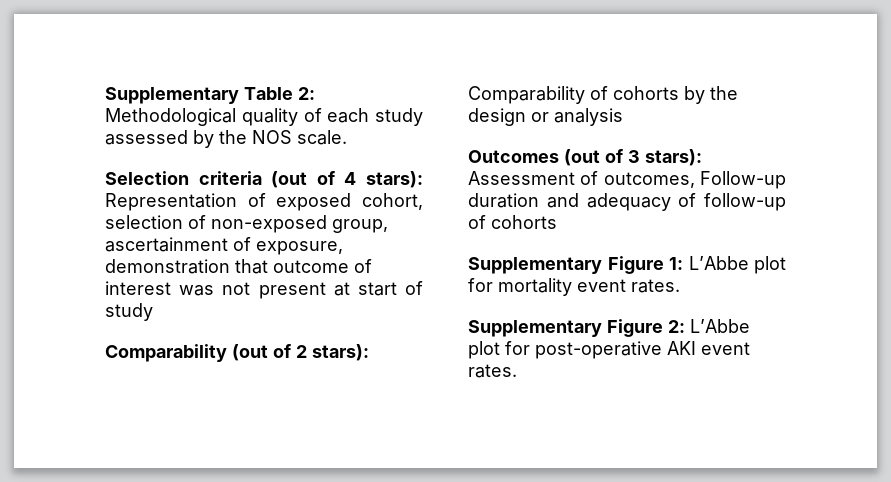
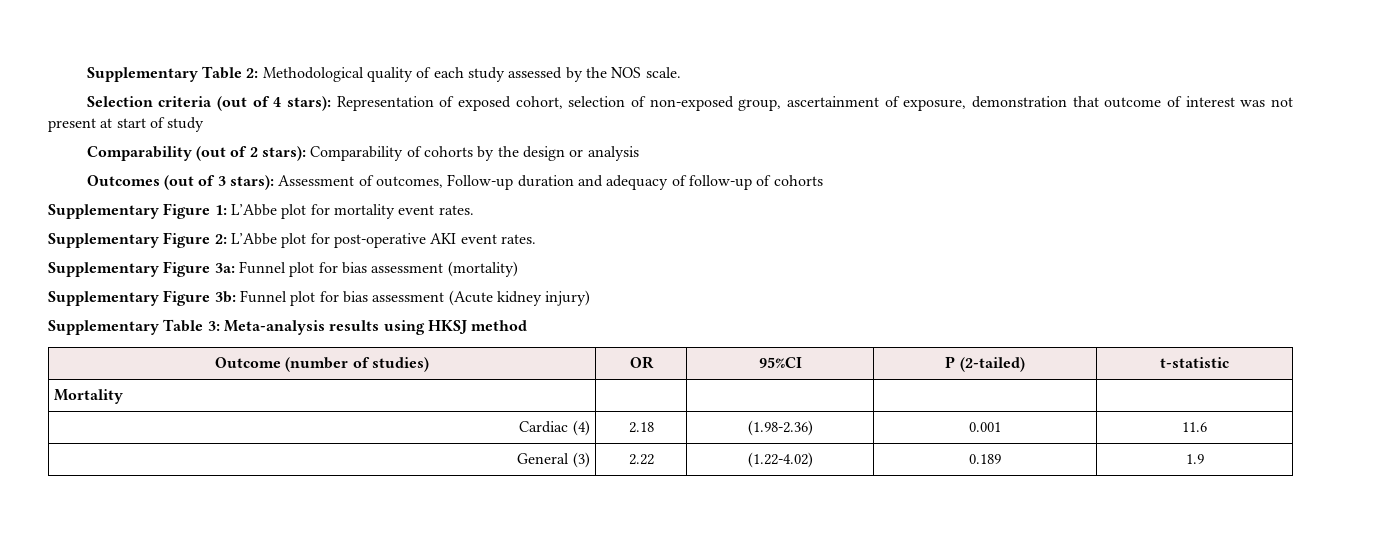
(517, 371) none -> [48,261,518,277] [48,290,591,306] [48,319,528,335] [215,357,429,372] [629,356,654,369] [758,357,802,368] [945,356,1025,372] [1160,357,1229,368] [54,389,124,404] [519,420,590,436] [628,422,654,433] [747,420,813,436] [969,422,1001,432] [1182,422,1207,432] [517,452,590,468] [628,454,654,465] [747,452,813,468] [969,454,1001,464] [1185,454,1204,464] // Supplementary Figure 3a: Funnel plot for bias assessment (mortality) // Supplementary Figure 3b: Funnel plot for bias assessment (Acute kidney injury) // Supplementary Table 3: Meta-analysis results using HKSJ method // Outcome (number of studies) | OR | 95%CI | P (2-tailed) | t-statistic // Mortality | | | | // Cardiac (4) | 2.18 | (1.98-2.36) | 0.001 | 11.6 // General (3) | 2.22 | (1.22-4.02) | 0.189 | 1.9

